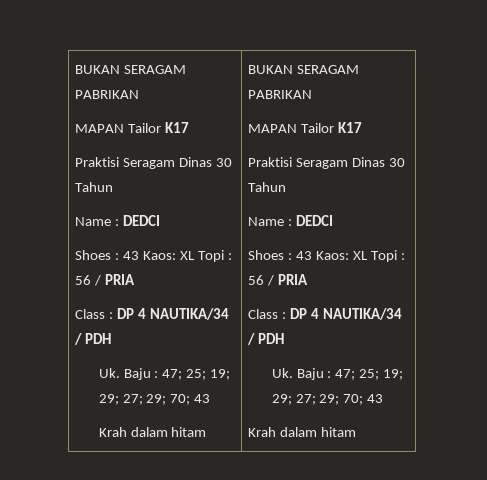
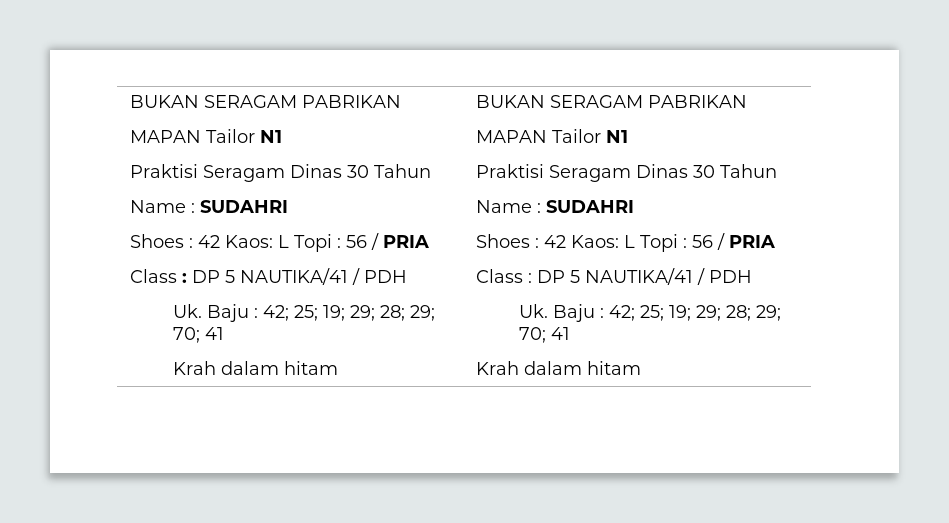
[75,65,187,74] [75,90,140,99] [75,122,190,133] [75,157,233,169] [75,182,114,192] [75,215,161,226] [75,250,232,262] [75,274,136,286] [75,308,230,320] [74,333,112,345] [98,368,231,380] [98,394,211,405] BUKAN SERAGAM PABRIKAN // MAPAN Tailor K17 // Praktisi Seragam Dinas 30 Tahun // Name : DEDCI // Shoes : 43 Kaos: XL Topi : 56 / PRIA // Class : DP 4 NAUTIKA/34 / PDH // Uk. Baju : 47; 25; 19; 29; 27; 29; 70; 43 -> [129,95,401,108] [129,129,282,143] [129,164,431,182] [129,200,288,213] [129,233,429,252] [129,268,407,285] [172,304,435,322] [172,327,224,343] BUKAN SERAGAM PABRIKAN // MAPAN Tailor N1 // Praktisi Seragam Dinas 30 Tahun // Name : SUDAHRI // Shoes : 42 Kaos: L Topi : 56 / PRIA // Class : DP 5 NAUTIKA/41 / PDH // Uk. Baju : 42; 25; 19; 29; 28; 29; 70; 41
[338,122,363,133] [248,157,406,169] [248,182,287,192] [248,215,334,226] [248,250,405,262] [248,274,309,286] [248,308,403,320] [247,333,285,345] [271,368,404,380] [271,394,384,405] K17 // Praktisi Seragam Dinas 30 Tahun // Name : DEDCI // Shoes : 43 Kaos: XL Topi : 56 / PRIA // Class : DP 4 NAUTIKA/34 / PDH // Uk. Baju : 47; 25; 19; 29; 27; 29; 70; 43 -> [605,130,628,143] [475,164,777,182] [475,200,634,213] [475,233,775,252] [475,268,752,285] [518,304,781,322] [518,327,570,343] N1 // Praktisi Seragam Dinas 30 Tahun // Name : SUDAHRI // Shoes : 42 Kaos: L Topi : 56 / PRIA // Class : DP 5 NAUTIKA/41 / PDH // Uk. Baju : 42; 25; 19; 29; 28; 29; 70; 41

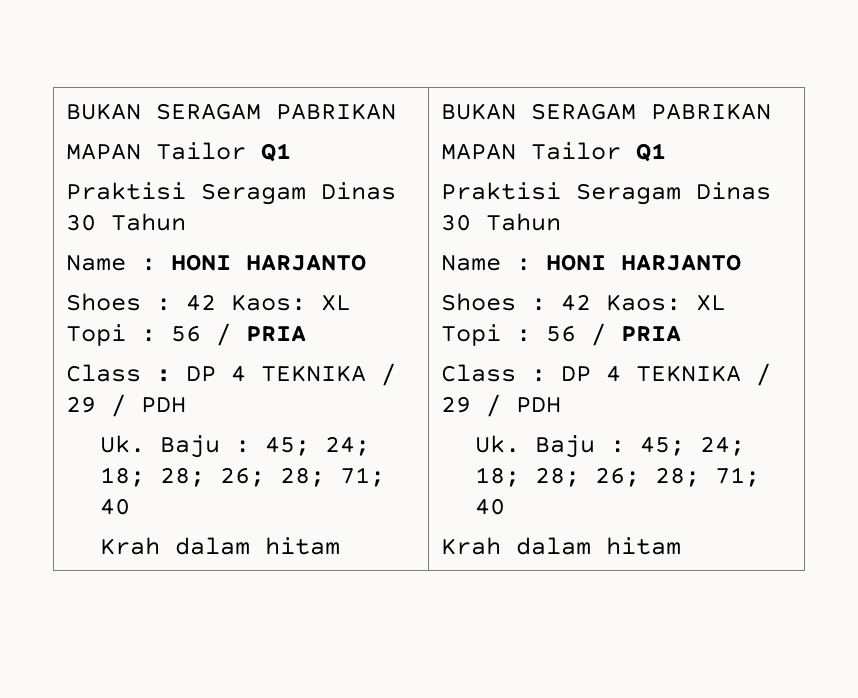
[129,95,401,108] [129,129,282,143] [129,164,431,182] [129,200,288,213] [129,233,429,252] [129,268,407,285] [172,304,435,322] [172,327,224,343] BUKAN SERAGAM PABRIKAN // MAPAN Tailor N1 // Praktisi Seragam Dinas 30 Tahun // Name : SUDAHRI // Shoes : 42 Kaos: L Topi : 56 / PRIA // Class : DP 5 NAUTIKA/41 / PDH // Uk. Baju : 42; 25; 19; 29; 28; 29; 70; 41 -> [65,103,396,120] [65,142,291,162] [65,182,396,205] [65,213,186,231] [65,254,366,271] [65,293,351,311] [65,323,306,346] [65,363,396,386] [65,394,186,417] [99,435,370,458] [99,467,385,487] [99,498,130,515] BUKAN SERAGAM PABRIKAN // MAPAN Tailor Q1 // Praktisi Seragam Dinas 30 Tahun // Name : HONI HARJANTO // Shoes : 42 Kaos: XL Topi : 56 / PRIA // Class : DP 4 TEKNIKA / 29 / PDH // Uk. Baju : 45; 24; 18; 28; 26; 28; 71; 40
[605,130,628,143] [475,164,777,182] [475,200,634,213] [475,233,775,252] [475,268,752,285] [518,304,781,322] [518,327,570,343] N1 // Praktisi Seragam Dinas 30 Tahun // Name : SUDAHRI // Shoes : 42 Kaos: L Topi : 56 / PRIA // Class : DP 5 NAUTIKA/41 / PDH // Uk. Baju : 42; 25; 19; 29; 28; 29; 70; 41 -> [635,143,666,162] [440,182,771,205] [440,213,561,231] [440,254,741,271] [440,293,726,311] [440,323,681,346] [440,363,771,386] [440,394,561,417] [474,435,745,458] [474,467,760,487] [474,498,505,515] Q1 // Praktisi Seragam Dinas 30 Tahun // Name : HONI HARJANTO // Shoes : 42 Kaos: XL Topi : 56 / PRIA // Class : DP 4 TEKNIKA / 29 / PDH // Uk. Baju : 45; 24; 18; 28; 26; 28; 71; 40

